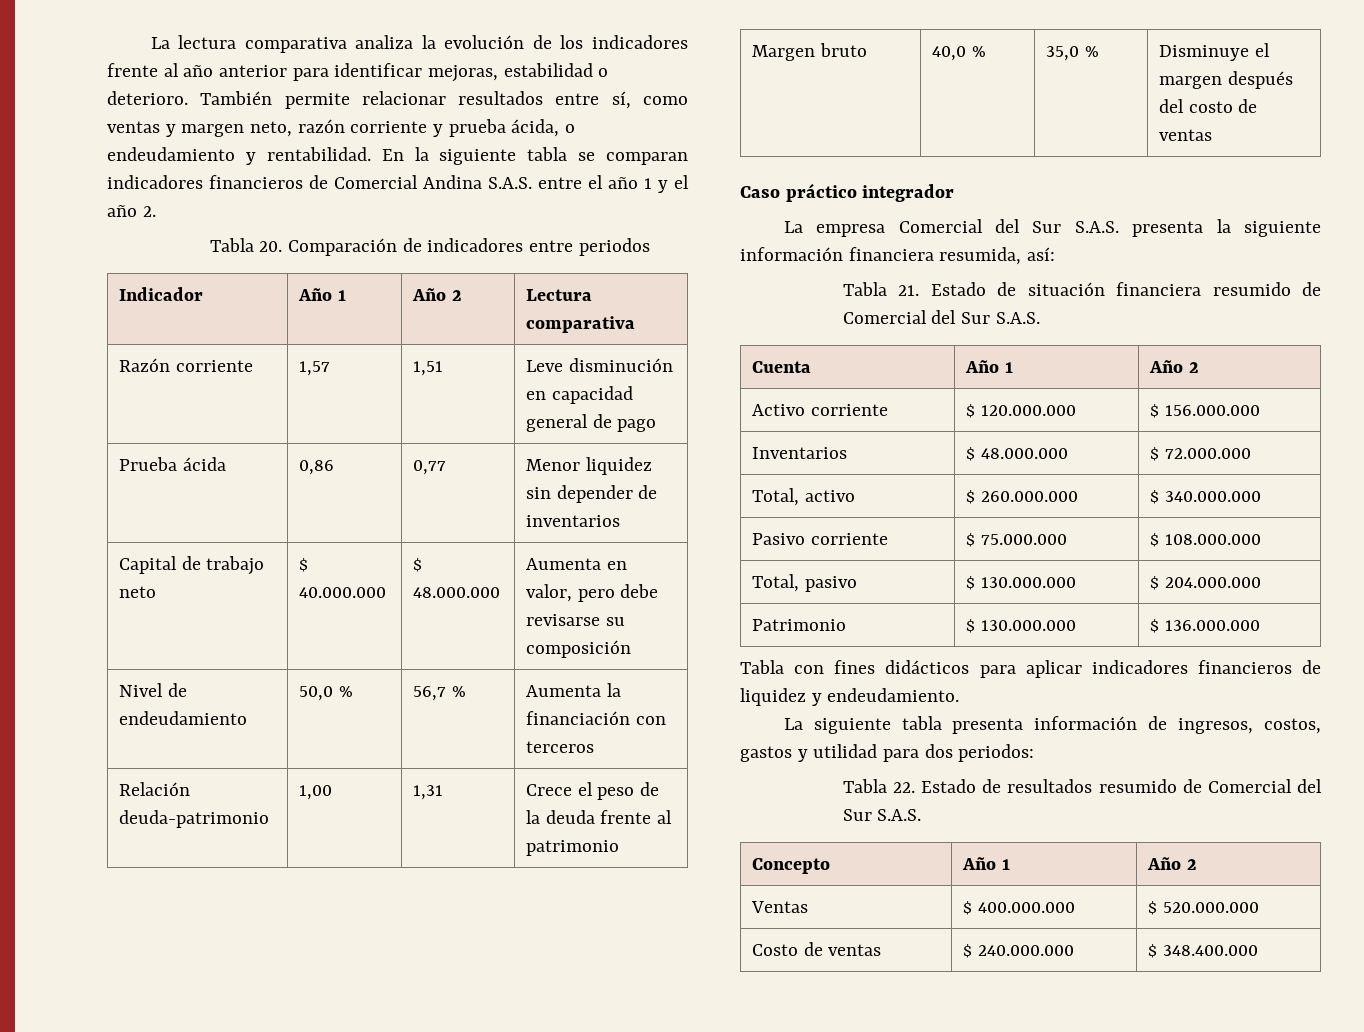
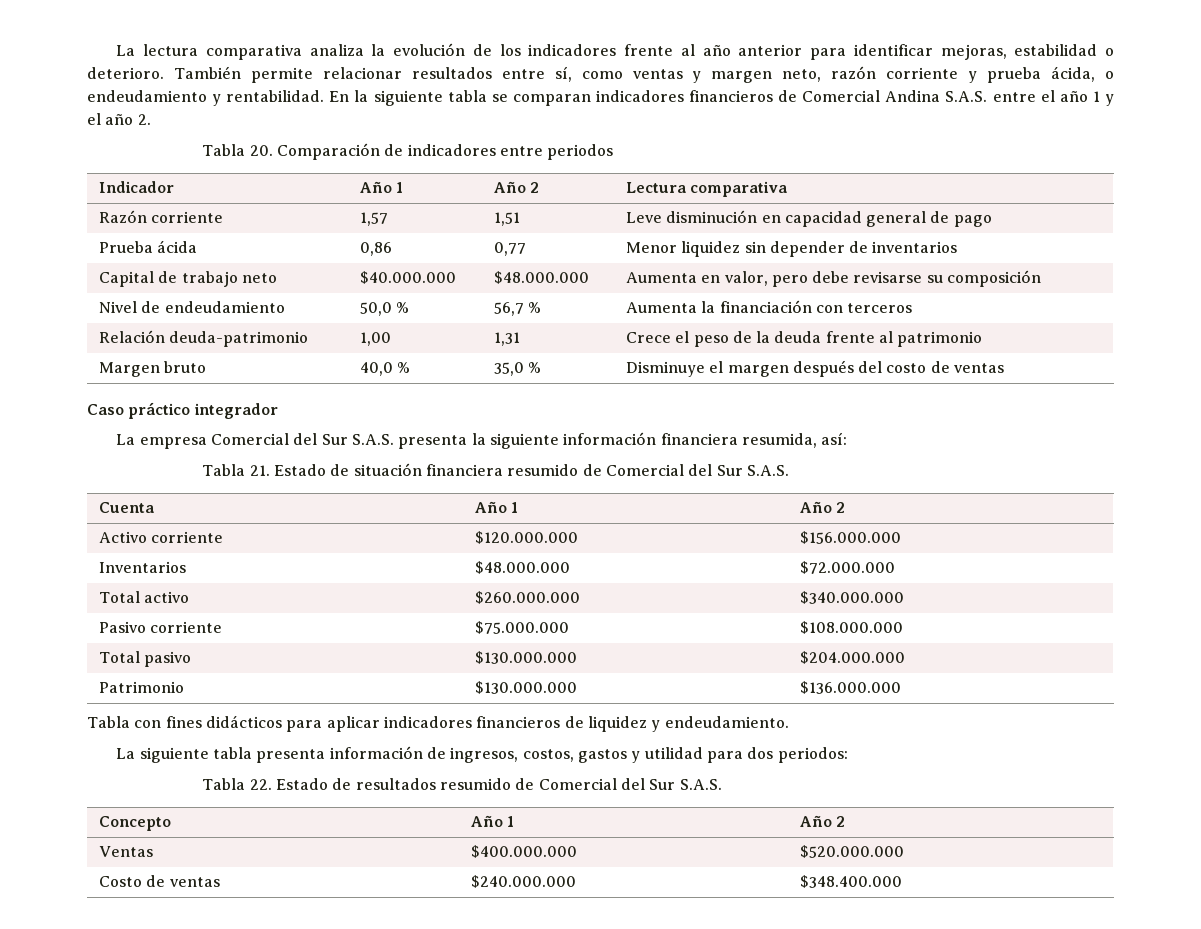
[298,558,308,572] [298,587,386,598] [412,558,422,572] [412,587,500,598] $ 40.000.000 | $ 48.000.000 -> [359,271,456,284] [493,271,589,284] $40.000.000 | $48.000.000
[965,404,1076,418] [1149,404,1260,418] [751,447,847,459] [965,447,1068,461] [1149,447,1251,461] [751,488,855,506] [965,490,1078,504] [1149,490,1261,504] [751,533,888,545] [965,533,1067,547] [1149,533,1261,547] [751,574,857,592] [965,576,1076,590] [1149,576,1261,590] [751,619,846,631] [965,619,1076,633] [1149,619,1260,633] $ 120.000.000 | $ 156.000.000 // Inventarios | $ 48.000.000 | $ 72.000.000 // Total, activo | $ 260.000.000 | $ 340.000.000 // Pasivo corriente | $ 75.000.000 | $ 108.000.000 // Total, pasivo | $ 130.000.000 | $ 204.000.000 // Patrimonio | $ 130.000.000 | $ 136.000.000 -> [474,531,578,544] [799,531,901,544] [98,561,186,573] [474,561,570,574] [799,561,895,574] [98,591,190,603] [474,591,580,604] [799,591,904,604] [98,621,223,633] [474,621,569,634] [799,621,903,634] [98,651,192,667] [474,651,577,664] [799,651,905,664] [98,681,184,693] [474,681,577,694] [799,681,901,694] $120.000.000 | $156.000.000 // Inventarios | $48.000.000 | $72.000.000 // Total activo | $260.000.000 | $340.000.000 // Pasivo corriente | $75.000.000 | $108.000.000 // Total pasivo | $130.000.000 | $204.000.000 // Patrimonio | $130.000.000 | $136.000.000
[962,901,1075,915] [1147,901,1259,915] $ 400.000.000 | $ 520.000.000 -> [470,845,577,858] [799,845,904,858] $400.000.000 | $520.000.000
[962,944,1074,958] [1147,944,1258,958] $ 240.000.000 | $ 348.400.000 -> [470,875,576,888] [799,875,902,888] $240.000.000 | $348.400.000

